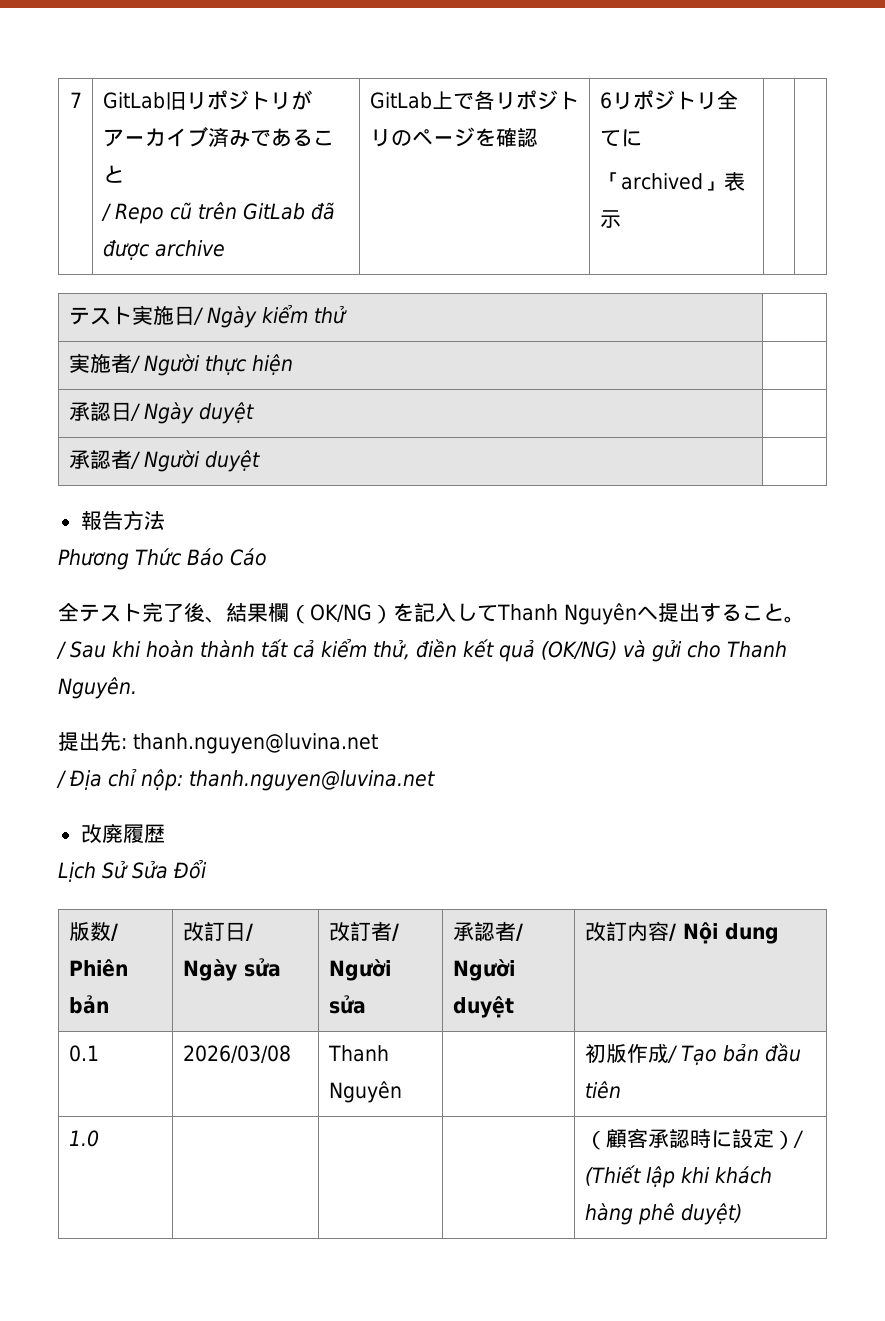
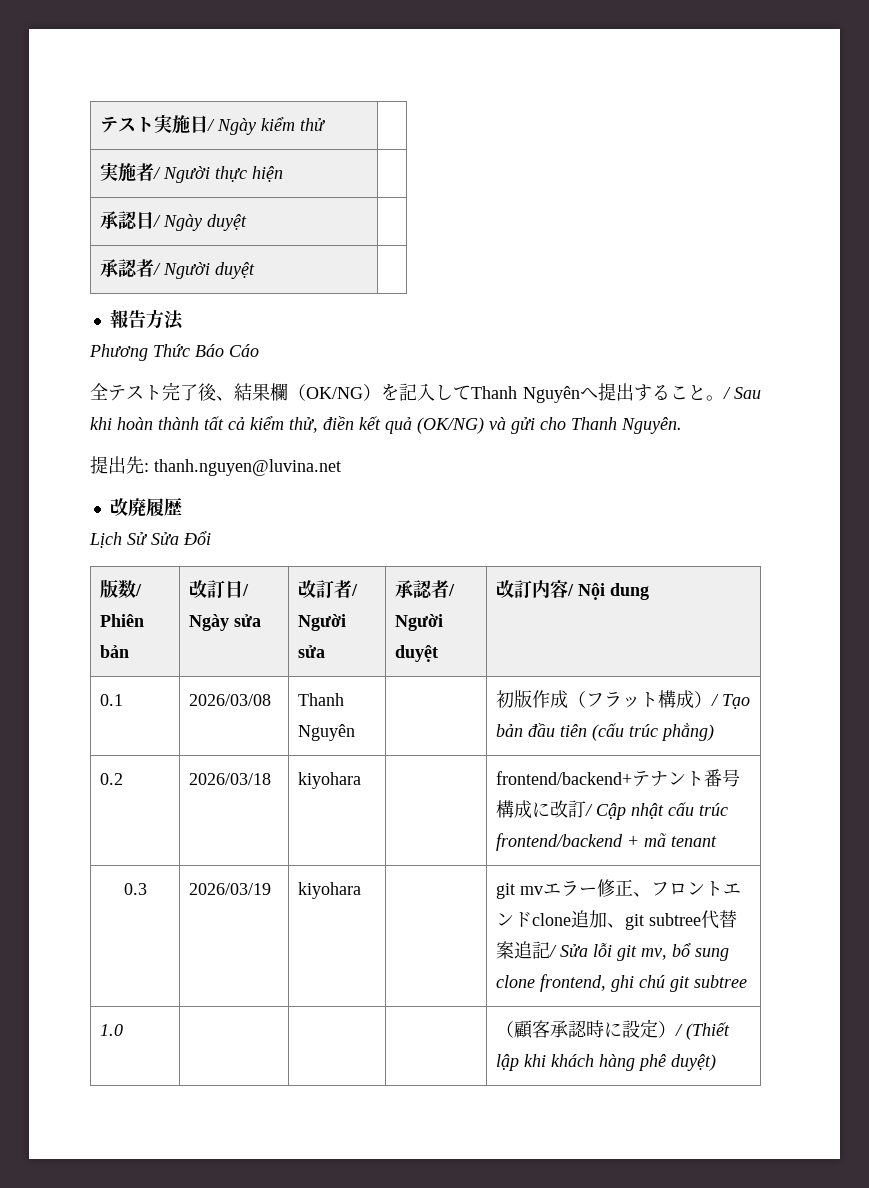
[69,92,82,108] [102,90,312,110] [102,127,334,147] [102,165,124,183] [100,202,335,224] [102,240,225,260] [369,90,579,110] [369,127,538,147] [599,90,738,110] [599,129,642,147] [599,172,745,191] [599,210,621,228] 7 | GitLab旧リポジトリがアーカイブ済みであること // / Repo cũ trên GitLab đã được archive | GitLab上で各リポジトリのページを確認 | 6リポジトリ全てに // 「archived」表示 | | // -> (100, 124) none
(805, 619) // -> (724, 398) none
[56,768,435,791] // / Địa chỉ nộp: thanh.nguyen@luvina.net -> (341, 467) none
(669, 1053) none -> [568,690,713,708] （フラット構成）
(621, 1090) none -> [592,723,715,741] [100,773,124,785] [189,773,272,785] [298,772,362,789] [496,769,741,787] [496,800,729,820] [496,833,718,851] [123,883,147,895] [189,883,272,895] [298,882,362,899] [496,879,742,899] [496,910,738,930] [496,941,730,961] [496,974,748,992] (cấu trúc phẳng) // 0.2 | 2026/03/18 | kiyohara | | frontend/backend+テナント番号構成に改訂/ Cập nhật cấu trúc frontend/backend + mã tenant // 0.3 | 2026/03/19 | kiyohara | | git mvエラー修正、フロントエンドclone追加、git subtree代替案追記/ Sửa lỗi git mv, bổ sung clone frontend, ghi chú git subtree

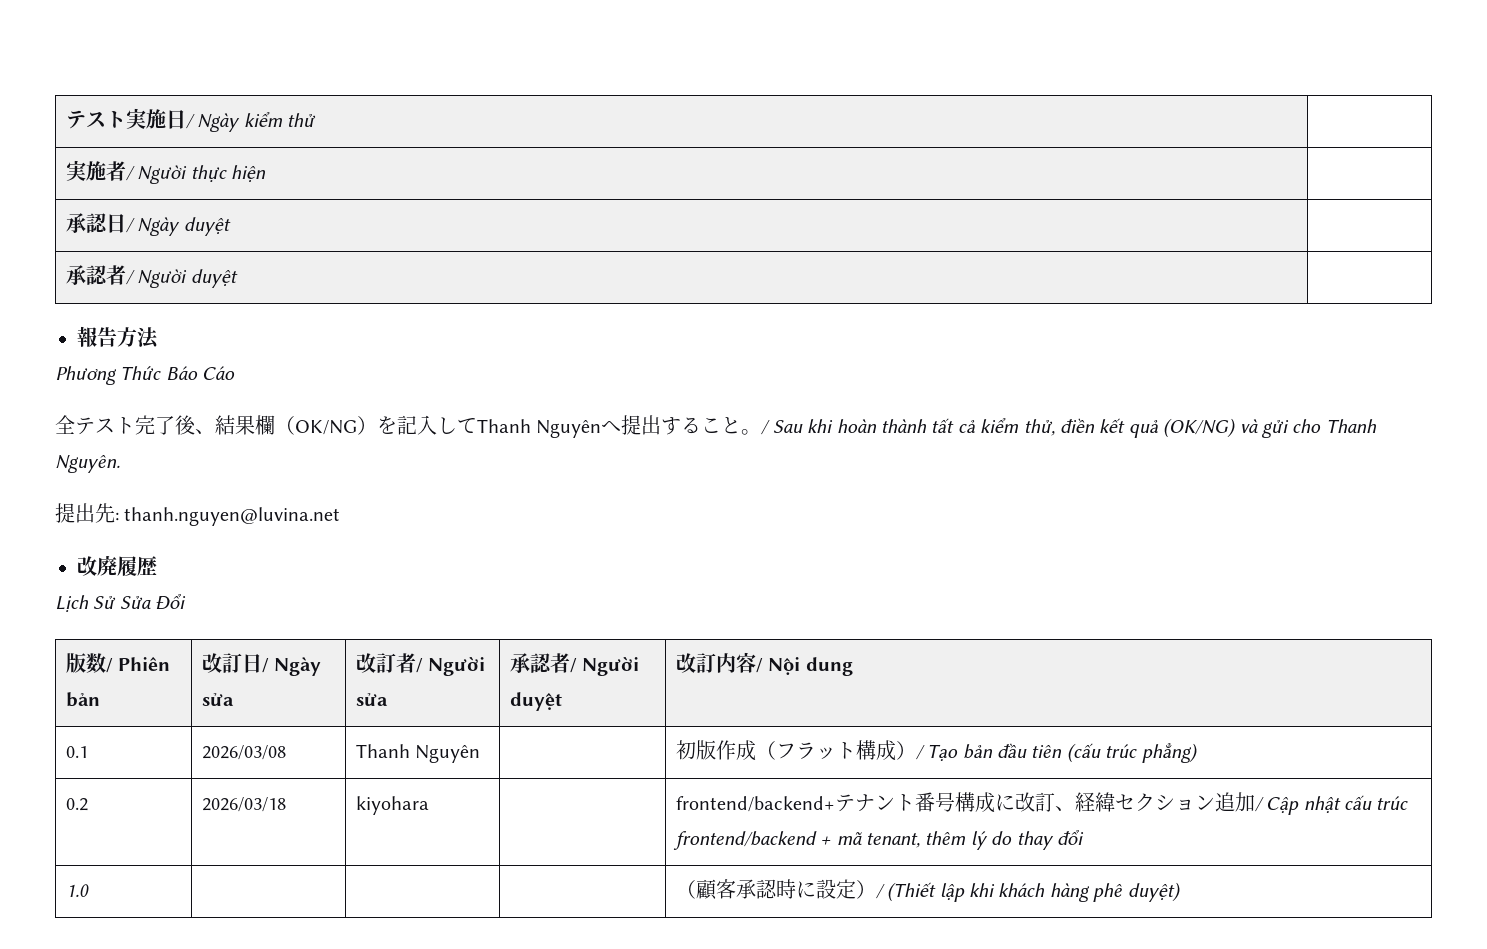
(587, 809) none -> [1054,792,1255,812] 、経緯セクション追加
[671,836,718,847] [123,883,147,895] [189,883,272,895] [298,882,362,899] [496,879,742,899] [496,910,738,930] [496,941,730,961] [496,974,748,992] tenant // 0.3 | 2026/03/19 | kiyohara | | git mvエラー修正、フロントエンドclone追加、git subtree代替案追記/ Sửa lỗi git mv, bổ sung clone frontend, ghi chú git subtree -> [865,830,1084,850] tenant, thêm lý do thay đổi

